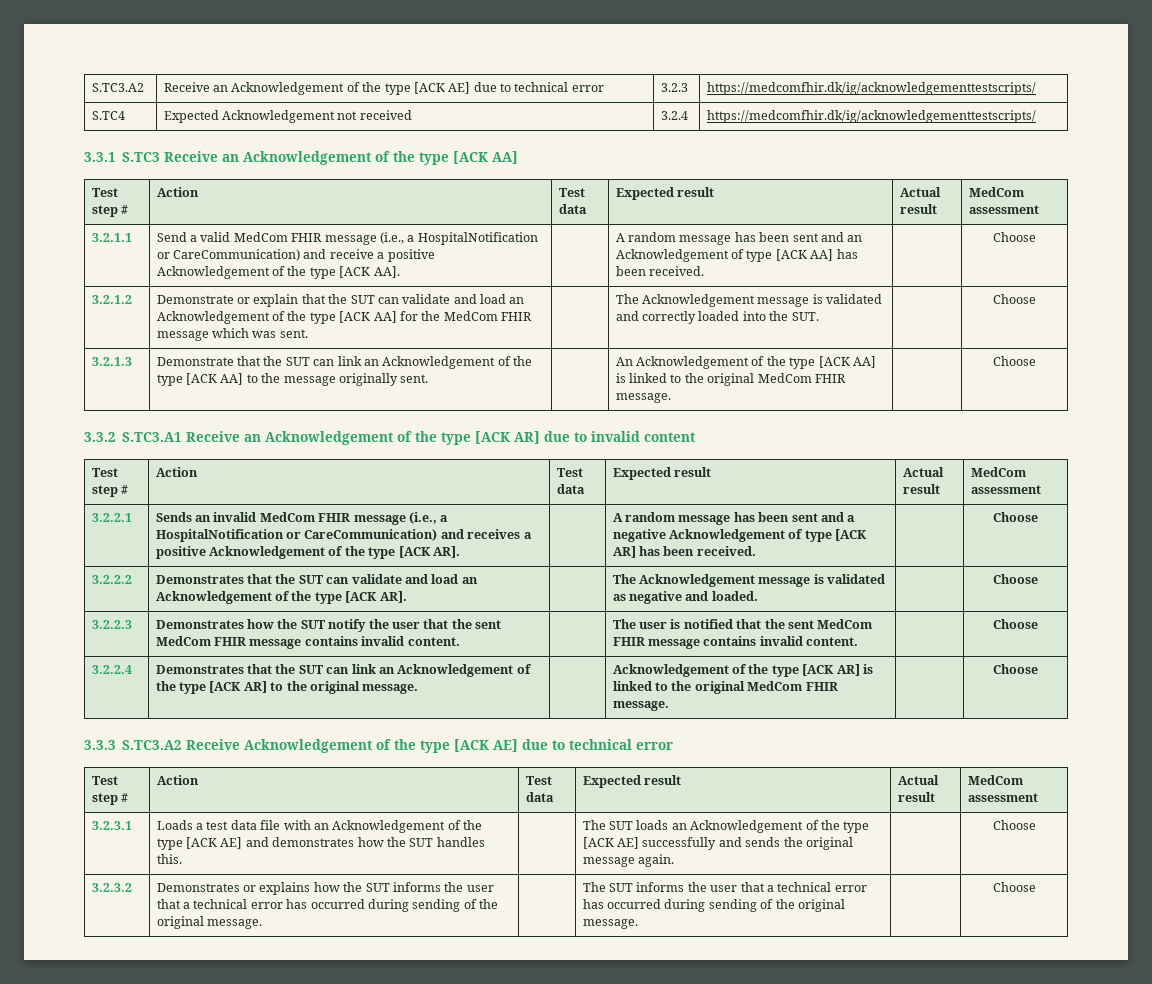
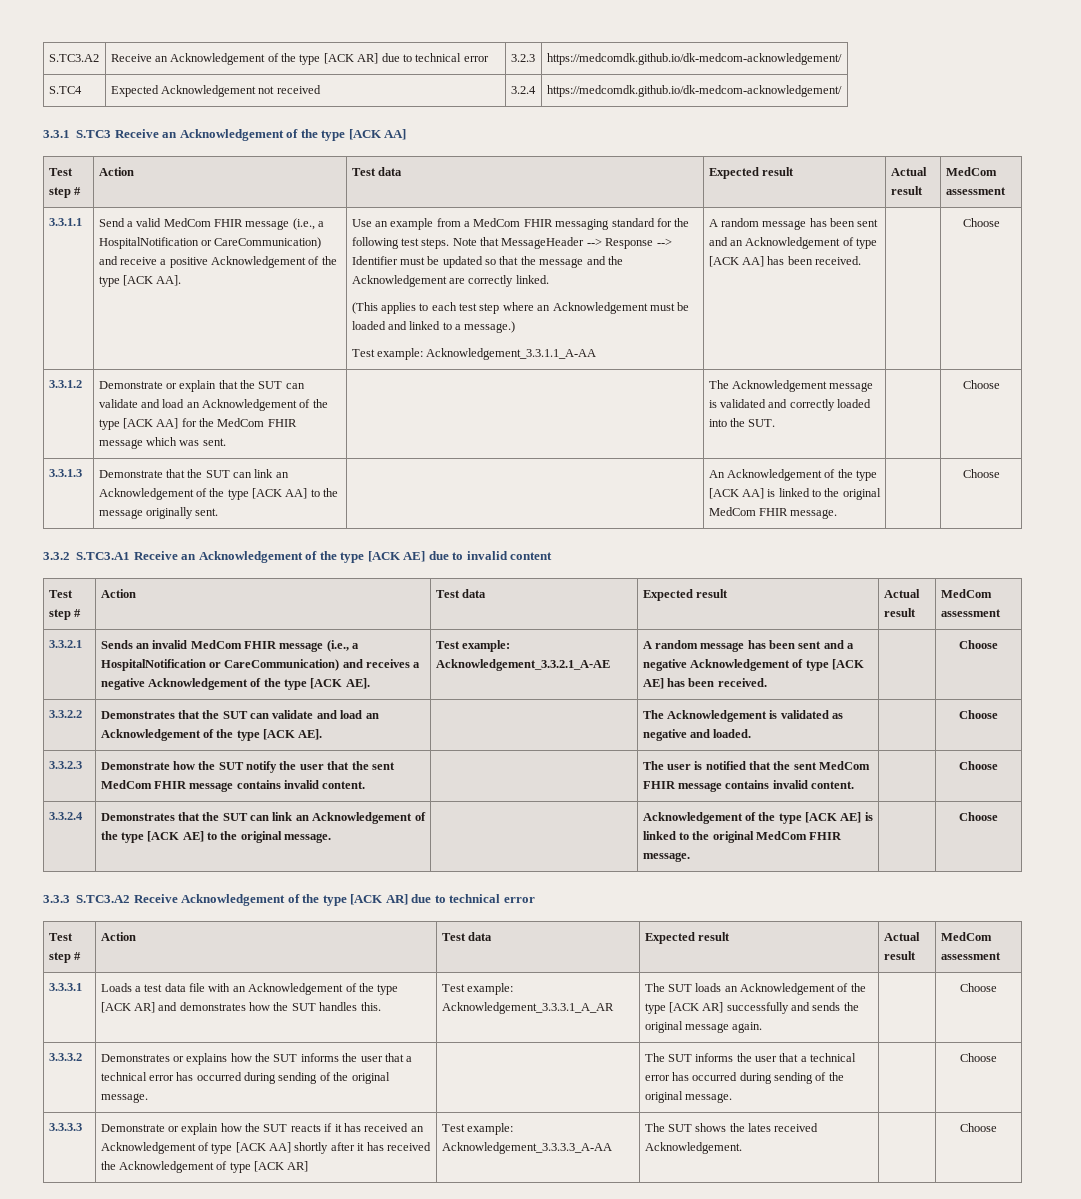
[448,82,471,94] AE] -> [357,53,379,64] AR]
[706,82,1036,95] https://medcomfhir.dk/ig/acknowledgementtestscripts/ -> [546,53,842,65] https://medcomdk.github.io/dk-medcom-acknowledgement/
[706,110,1036,123] https://medcomfhir.dk/ig/acknowledgementtestscripts/ -> [546,85,842,97] https://medcomdk.github.io/dk-medcom-acknowledgement/
[91,233,132,242] 3.2.1.1 -> [48,218,82,226] 3.3.1.1
(400, 272) none -> [351,218,690,230] [351,237,672,249] [351,256,623,268] [351,275,549,287] [351,302,690,314] [351,321,516,333] [351,348,597,360] Use an example from a MedCom FHIR messaging standard for the following test steps. Note that MessageHeader --> Response --> Identifier must be updated so that the message and the Acknowledgement are correctly linked. // (This applies to each test step where an Acknowledgement must be loaded and linked to a message.) // Test example: Acknowledgement_3.3.1.1_A-AA
[91,295,132,304] 3.2.1.2 -> [48,380,82,388] 3.3.1.2
[91,357,132,366] 3.2.1.3 -> [48,469,82,477] 3.3.1.3
[514,431,541,444] AR] -> [403,551,426,562] AE]
[91,513,132,522] 3.2.2.1 -> [48,640,82,648] 3.3.2.1
[155,546,460,559] positive Acknowledgement of the type [ACK AR]. | -> [100,678,370,690] [435,640,510,652] [435,659,610,671] negative Acknowledgement of the type [ACK AE]. | Test example: Acknowledgement_3.3.2.1_A-AE
[612,546,756,558] [993,512,1038,522] [91,575,132,584] AR] has been received. | | Choose // 3.2.2.2 -> [642,678,767,689] [959,640,998,649] [48,710,82,718] AE] has been received. | | Choose // 3.3.2.2
[379,591,407,603] [612,574,811,587] AR]. | | The Acknowledgement message -> [298,729,323,740] [642,710,767,722] AE]. | | The Acknowledgement
[91,620,132,629] [155,620,244,629] 3.2.2.3 | Demonstrates -> [48,761,82,769] [100,762,170,770] 3.3.2.3 | Demonstrate
[91,665,132,674] 3.2.2.4 -> [48,812,83,820] 3.3.2.4
[243,681,267,693] AR] -> [182,831,204,842] AE]
[836,664,860,676] AR] -> [840,812,862,823] AE]
[493,739,519,752] AE] -> [385,894,408,905] AR]
[91,821,132,830] 3.2.3.1 -> [48,983,82,991] 3.3.3.1
[220,837,243,849] AE] -> [133,1002,155,1013] AR]
(182, 859) none -> [441,983,513,995] [441,1002,614,1014] Test example: Acknowledgement_3.3.3.1_A_AR
[617,837,640,849] AE] -> [702,1002,724,1013] AR]
[91,883,132,892] 3.2.3.2 -> [48,1053,82,1061] 3.3.3.2
(1036, 887) none -> [48,1123,82,1131] [100,1123,424,1135] [100,1142,431,1154] [100,1161,309,1173] [441,1123,513,1135] [441,1142,612,1154] [644,1123,819,1132] [644,1142,742,1154] [960,1123,997,1132] // 3.3.3.3 | Demonstrate or explain how the SUT reacts if it has received an Acknowledgement of type [ACK AA] shortly after it has received the Acknowledgement of type [ACK AR] | Test example: Acknowledgement_3.3.3.3_A-AA | The SUT shows the lates received Acknowledgement. | | Choose

